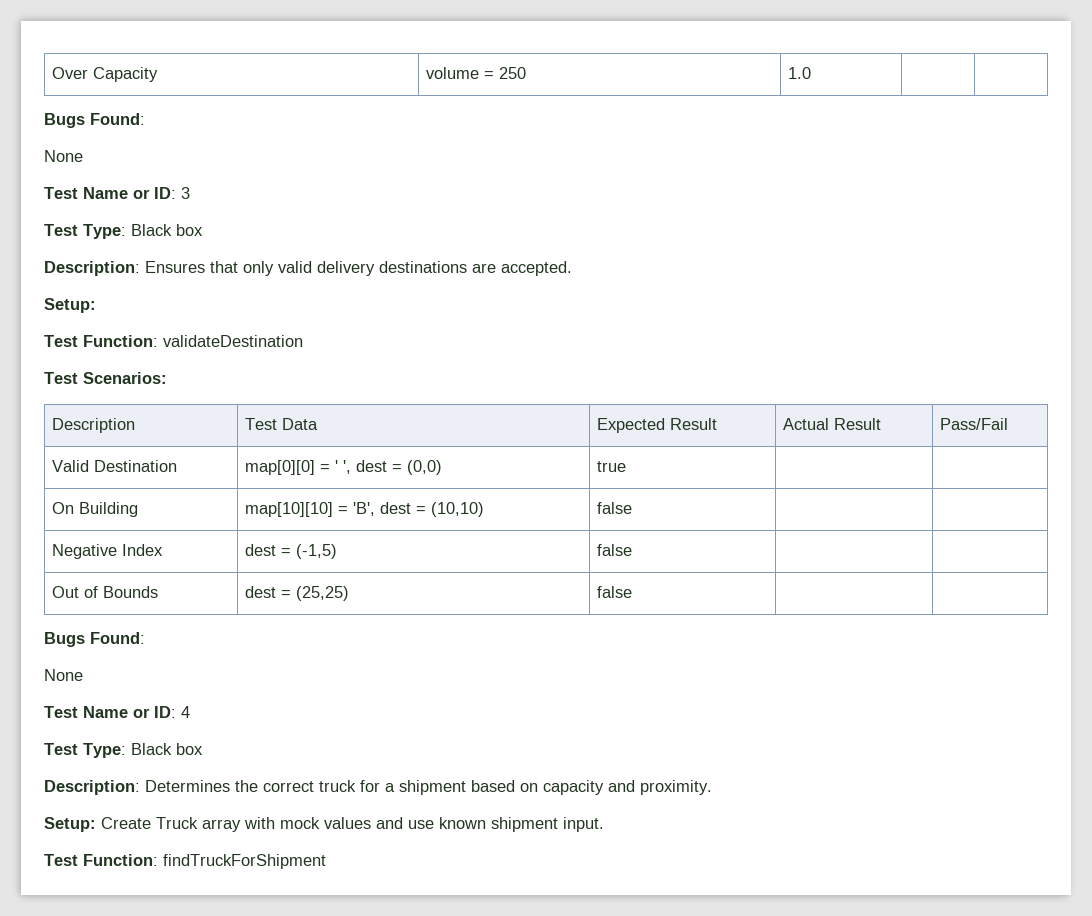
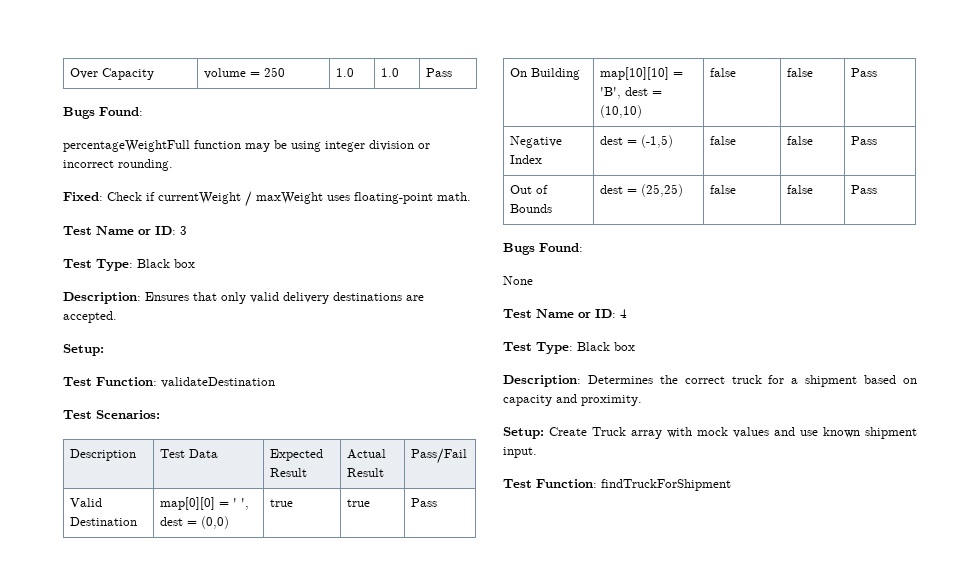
[44,113,145,128] [44,150,83,162] | // Bugs Found: // None -> [381,68,400,77] [426,68,453,77] [63,107,143,119] [63,140,430,152] [63,159,173,171] [63,191,471,207] 1.0 | Pass // Bugs Found: // percentageWeightFull function may be using integer division or incorrect rounding. // Fixed: Check if currentWeight / maxWeight uses floating-point math.
(626, 466) | -> [347,499,371,507] [411,498,438,507] true | Pass
(632, 508) | -> [787,68,814,77] [851,68,878,77] false | Pass
(632, 550) | -> [787,136,814,145] [851,136,878,145] false | Pass
(632, 592) | -> [787,185,814,194] [851,185,878,194] false | Pass

